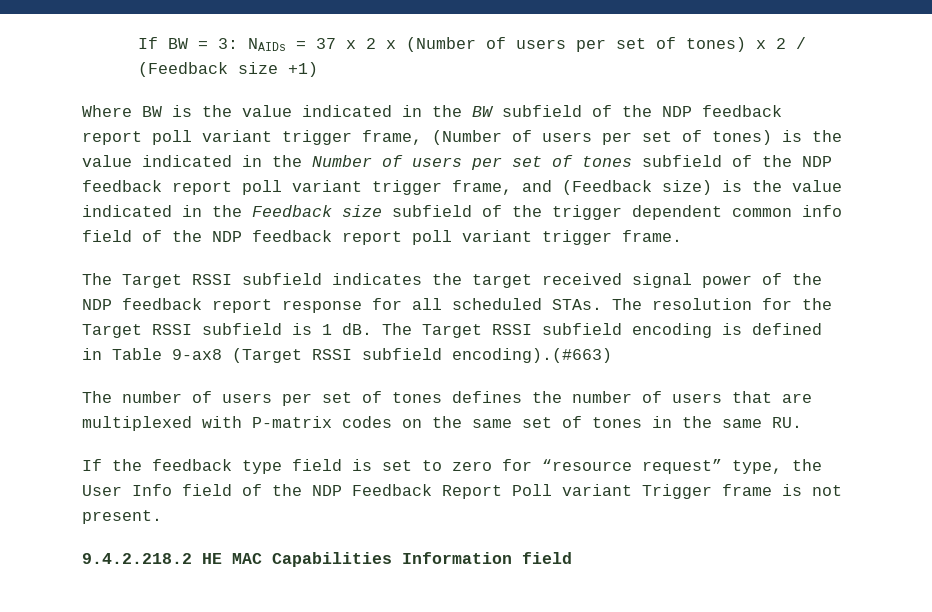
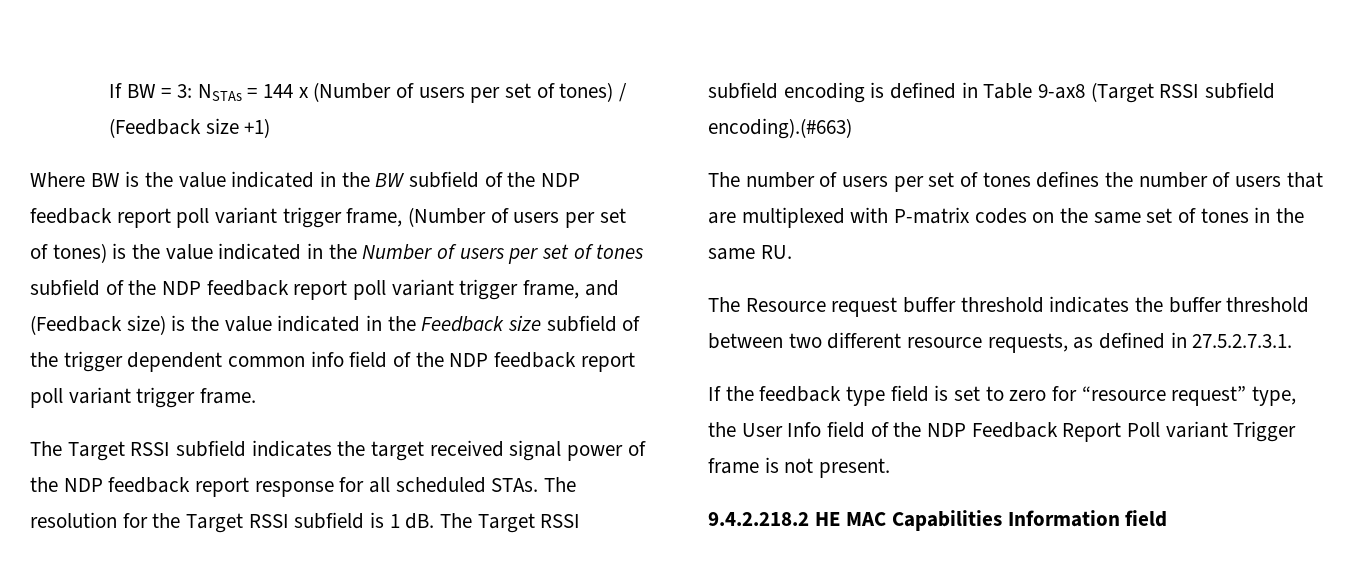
[248,38,377,51] NAIDs = 37 x 2 -> [197,84,293,101] NSTAs = 144
[756,38,787,49] x 2 -> (614, 92) none
(802, 422) none -> [708,296,1310,317] [708,332,1293,353] // The Resource request buffer threshold indicates the buffer threshold between two different resource requests, as defined in 27.5.2.7.3.1.

